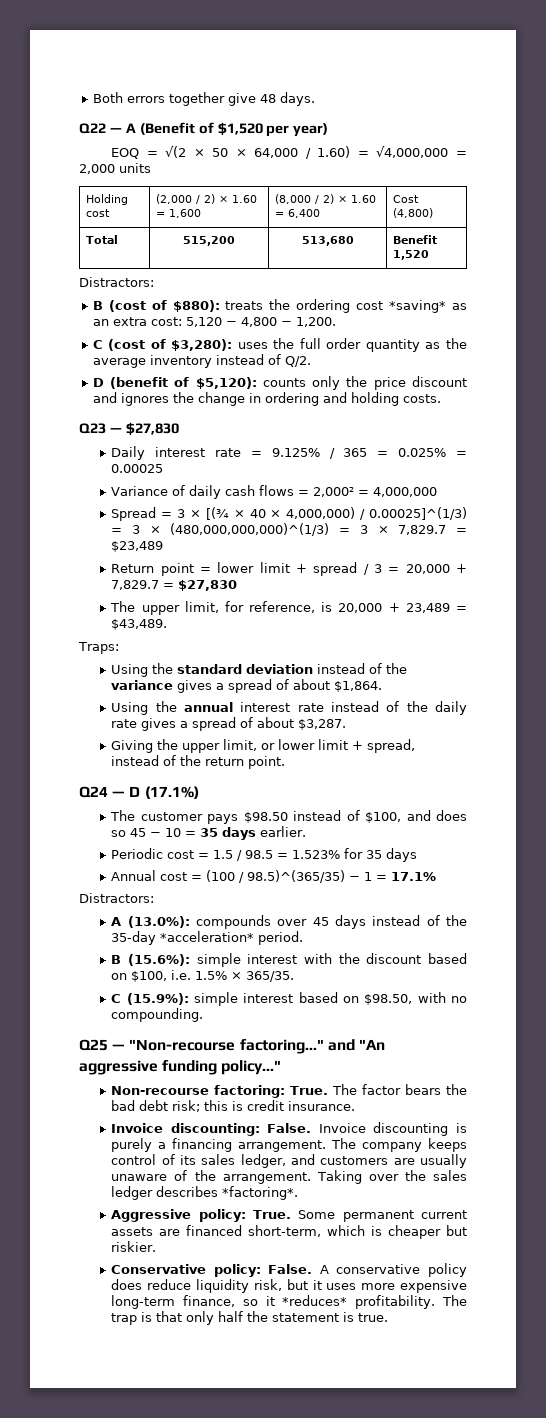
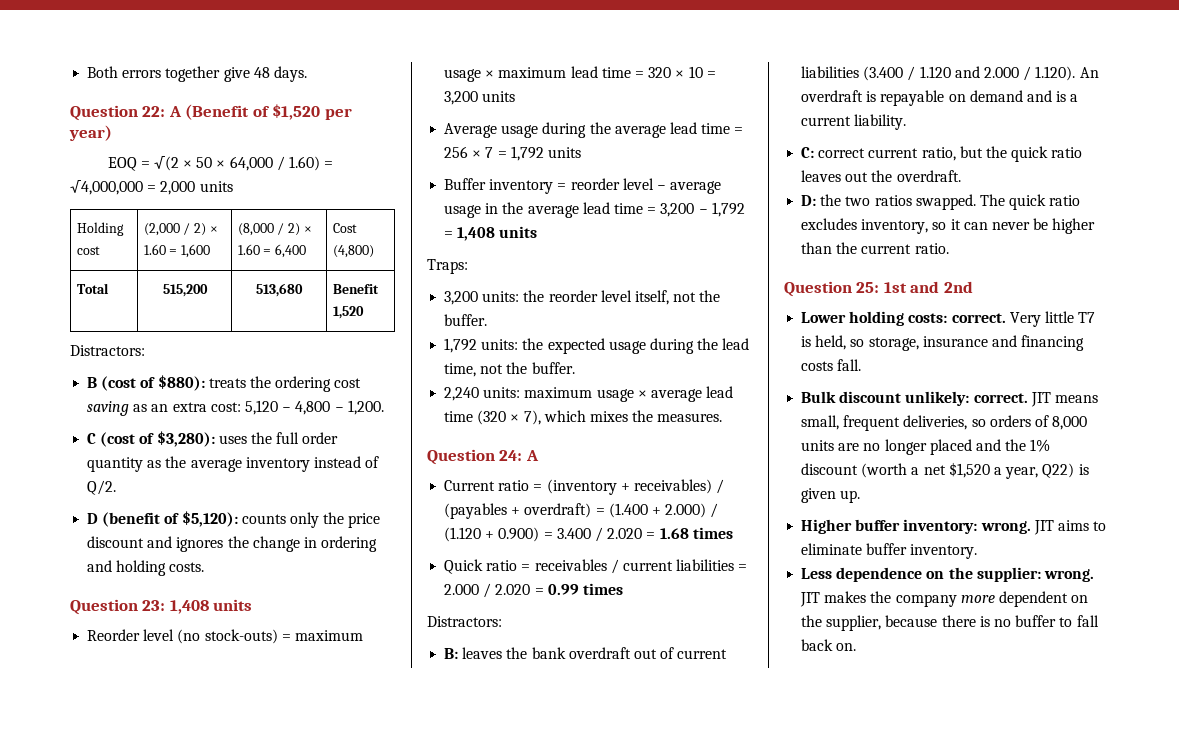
[79,123,122,134] Q22 — -> [70,105,166,121] Question 22:
[389,300,447,313] *saving* -> [87,401,130,416] saving
[79,422,179,436] [111,446,467,460] [111,464,164,473] [111,485,438,499] [111,507,467,521] [111,523,468,536] [111,541,164,552] [111,562,468,576] [111,580,238,591] [110,601,468,615] [111,619,168,630] [78,642,119,654] [111,663,408,677] [111,679,383,693] [111,701,468,715] [111,717,347,731] [111,739,416,753] [111,755,286,769] [79,786,199,799] [110,810,468,824] [111,826,307,840] [111,848,418,862] [111,870,437,883] [79,893,154,903] [111,915,468,929] [111,931,304,945] [111,953,467,967] [111,970,295,982] [111,992,468,1006] [111,1008,204,1022] [79,1039,385,1054] [79,1060,282,1075] [111,1084,468,1098] [111,1100,356,1112] [111,1122,467,1136] [111,1138,467,1152] [111,1154,468,1168] [111,1170,467,1184] [111,1186,299,1200] [111,1209,468,1222] [111,1225,467,1239] [111,1241,157,1252] [111,1263,467,1277] [111,1279,468,1293] [111,1295,467,1309] [111,1311,389,1325] Q23 — $27,830 // Daily interest rate = 9.125% / 365 = 0.025% = 0.00025 // Variance of daily cash flows = 2,000² = 4,000,000 // Spread = 3 × [(¾ × 40 × 4,000,000) / 0.00025]^(1/3) = 3 × (480,000,000,000)^(1/3) = 3 × 7,829.7 = $23,489 // Return point = lower limit + spread / 3 = 20,000 + 7,829.7 = $27,830 // The upper limit, for reference, is 20,000 + 23,489 = $43,489. // Traps: // Using the standard deviation instead of the variance gives a spread of about $1,864. // Using the annual interest rate instead of the daily rate gives a spread of about $3,287. // Giving the upper limit, or lower limit + spread, instead of the return point. // Q24 — D (17.1%) // The customer pays $98.50 instead of $100, and does so 45 − 10 = 35 days earlier. // Periodic cost = 1.5 / 98.5 = 1.523% for 35 days // Annual cost = (100 / 98.5)^(365/35) − 1 = 17.1% // Distractors: // A (13.0%): compounds over 45 days instead of the 35-day *acceleration* period. // B (15.6%): simple interest with the discount based on $100, i.e. 1.5% × 365/35. // C (15.9%): simple interest based on $98.50, with no compounding. // Q25 — "Non-recourse factoring…" and "An aggressive funding policy…" // Non-recourse factoring: True. The factor bears the bad debt risk; this is credit insurance. // Invoice discounting: False. Invoice discounting is purely a financing arrangement. The company keeps control of its sales ledger, and customers are usually unaware of the arrangement. Taking over the sales ledger describes *factoring*. // Aggressive policy: True. Some permanent current assets are financed short-term, which is cheaper but riskier. // Conservative policy: False. A conservative policy does reduce liquidity risk, but it uses more expensive long-term finance, so it *reduces* profitability. The trap is that only half the statement is true. -> [70,599,253,615] [87,629,363,644] [444,66,716,82] [444,91,516,105] [444,122,744,138] [444,146,581,161] [444,178,722,194] [444,202,745,218] [444,226,538,241] [427,259,468,274] [444,290,721,305] [444,314,488,326] [444,338,750,354] [444,362,575,377] [444,386,734,402] [444,410,723,425] [427,449,539,465] [444,479,725,495] [444,503,719,519] [444,527,733,542] [444,559,748,574] [444,583,623,598] [427,616,502,627] [444,647,728,659] [801,66,1099,81] [801,90,1079,106] [801,114,907,130] [801,146,1083,162] [801,170,961,182] [801,194,1081,210] [801,218,1096,234] [801,242,949,254] [784,281,973,297] [801,311,1096,327] [801,335,1085,351] [801,359,862,371] [801,391,1098,407] [801,415,1088,431] [801,439,1051,455] [801,462,1089,479] [801,488,861,503] [801,519,1107,535] [801,543,978,559] [801,567,1094,582] [800,591,1089,607] [801,615,1099,631] [801,639,857,651] Question 23: 1,408 units // Reorder level (no stock-outs) = maximum usage × maximum lead time = 320 × 10 = 3,200 units // Average usage during the average lead time = 256 × 7 = 1,792 units // Buffer inventory = reorder level − average usage in the average lead time = 3,200 − 1,792 = 1,408 units // Traps: // 3,200 units: the reorder level itself, not the buffer. // 1,792 units: the expected usage during the lead time, not the buffer. // 2,240 units: maximum usage × average lead time (320 × 7), which mixes the measures. // Question 24: A // Current ratio = (inventory + receivables) / (payables + overdraft) = (1.400 + 2.000) / (1.120 + 0.900) = 3.400 / 2.020 = 1.68 times // Quick ratio = receivables / current liabilities = 2.000 / 2.020 = 0.99 times // Distractors: // B: leaves the bank overdraft out of current liabilities (3.400 / 1.120 and 2.000 / 1.120). An overdraft is repayable on demand and is a current liability. // C: correct current ratio, but the quick ratio leaves out the overdraft. // D: the two ratios swapped. The quick ratio excludes inventory, so it can never be higher than the current ratio. // Question 25: 1st and 2nd // Lower holding costs: correct. Very little T7 is held, so storage, insurance and financing costs fall. // Bulk discount unlikely: correct. JIT means small, frequent deliveries, so orders of 8,000 units are no longer placed and the 1% discount (worth a net $1,520 a year, Q22) is given up. // Higher buffer inventory: wrong. JIT aims to eliminate buffer inventory. // Less dependence on the supplier: wrong. JIT makes the company more dependent on the supplier, because there is no buffer to fall back on.

